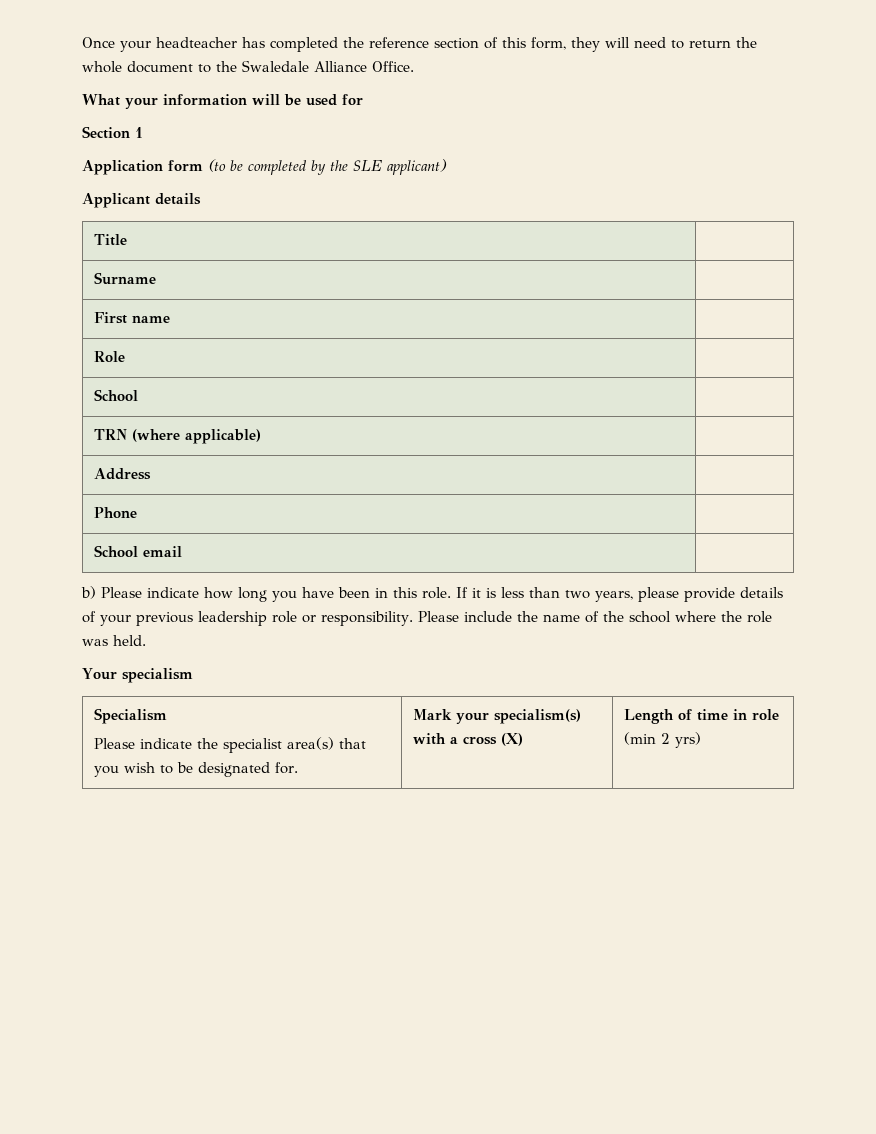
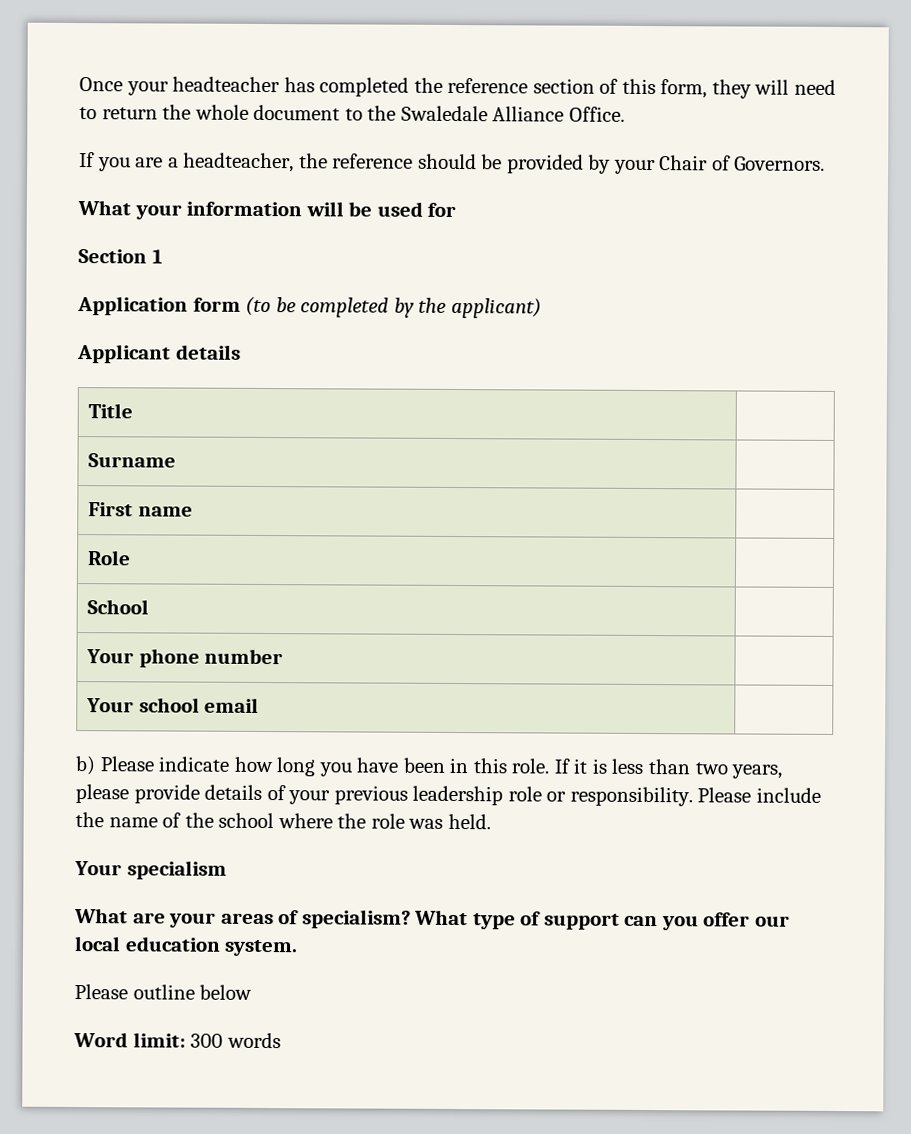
(414, 66) none -> [79,152,826,175] // If you are a headteacher, the reference should be provided by your Chair of Governors.
[353,160,382,171] SLE -> (447, 305) none
[93,429,261,444] [93,468,151,480] [93,507,137,518] [93,545,138,557] TRN (where applicable) | // Address | // Phone | // School -> [86,648,284,668] [86,697,200,713] Your phone number | // Your school
[93,708,167,724] [93,737,366,753] [93,762,298,777] [412,709,581,724] [412,733,523,746] [623,709,779,724] [623,732,701,748] // Specialism // Please indicate the specialist area(s) that you wish to be designated for. | Mark your specialism(s) with a cross (X) | Length of time in role (min 2 yrs) -> [74,908,790,931] [74,936,299,957] [74,984,253,1000] [73,1032,281,1049] // What are your areas of specialism? What type of support can you offer our local education system. // Please outline below // Word limit: 300 words

